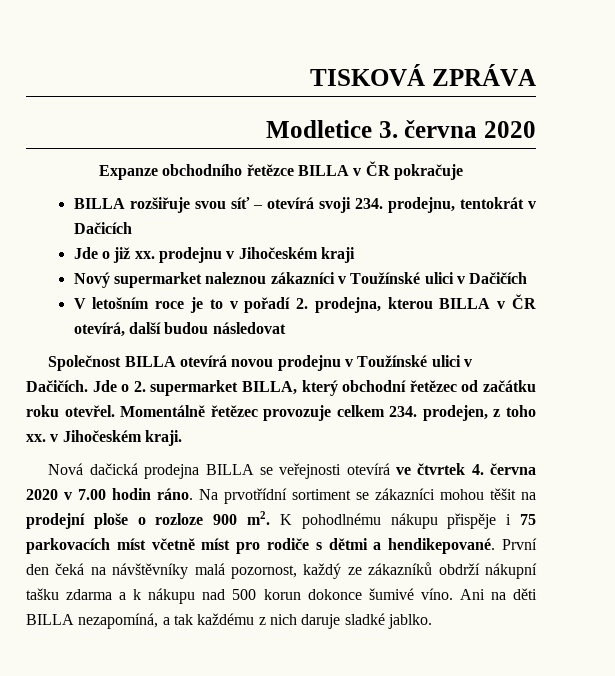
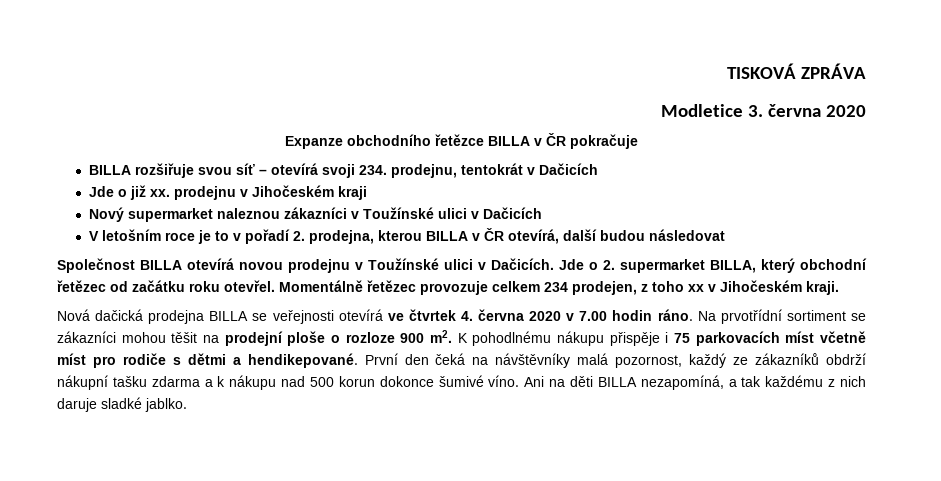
[469,272,528,284] Dačičích -> [483,207,543,219] Dačicích
[26,380,88,392] Dačičích. -> [491,258,554,270] Dačicích.
[389,406,418,417] 234. -> [544,282,568,292] 234
[26,434,46,442] xx. -> [688,284,704,292] xx

